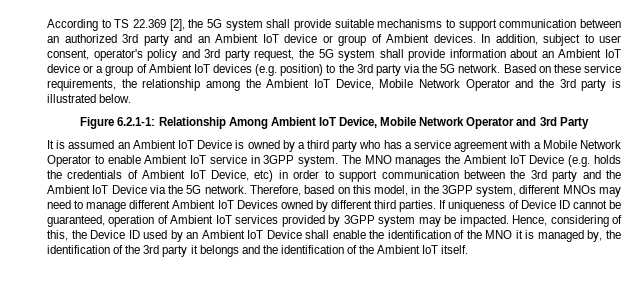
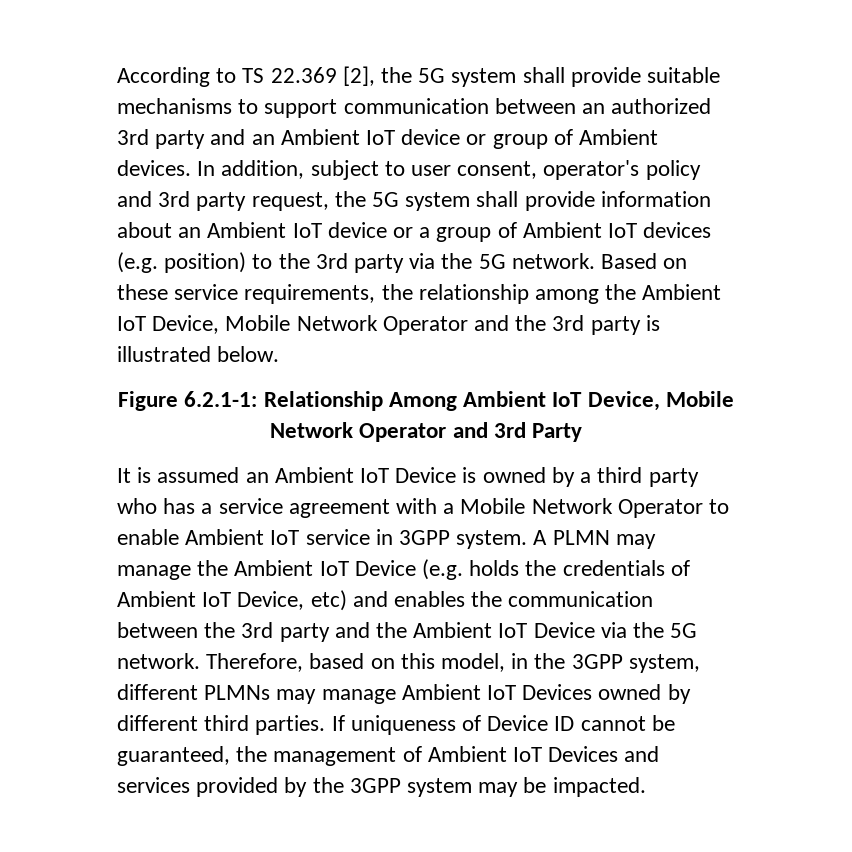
[341,155,442,167] The MNO manages -> [533,530,656,549] [117,565,191,580] A PLMN may manage
[278,170,378,182] in order to support -> [352,591,503,607] and enables the
[562,185,621,197] [47,200,171,212] MNOs may need to manage different -> [204,685,396,704] PLMNs may manage
[108,215,232,227] operation of Ambient IoT -> [236,746,660,766] the management of Ambient IoT Devices and
(341, 221) none -> [312,777,344,793] the
[512,215,622,227] [47,230,621,242] [47,245,469,257] Hence, considering of this, the Device ID used by an Ambient IoT Device shall enable the identification of the MNO it is managed by, the identification of the 3rd party it belongs and the identification of the Ambient IoT itself. -> (646, 787) none

